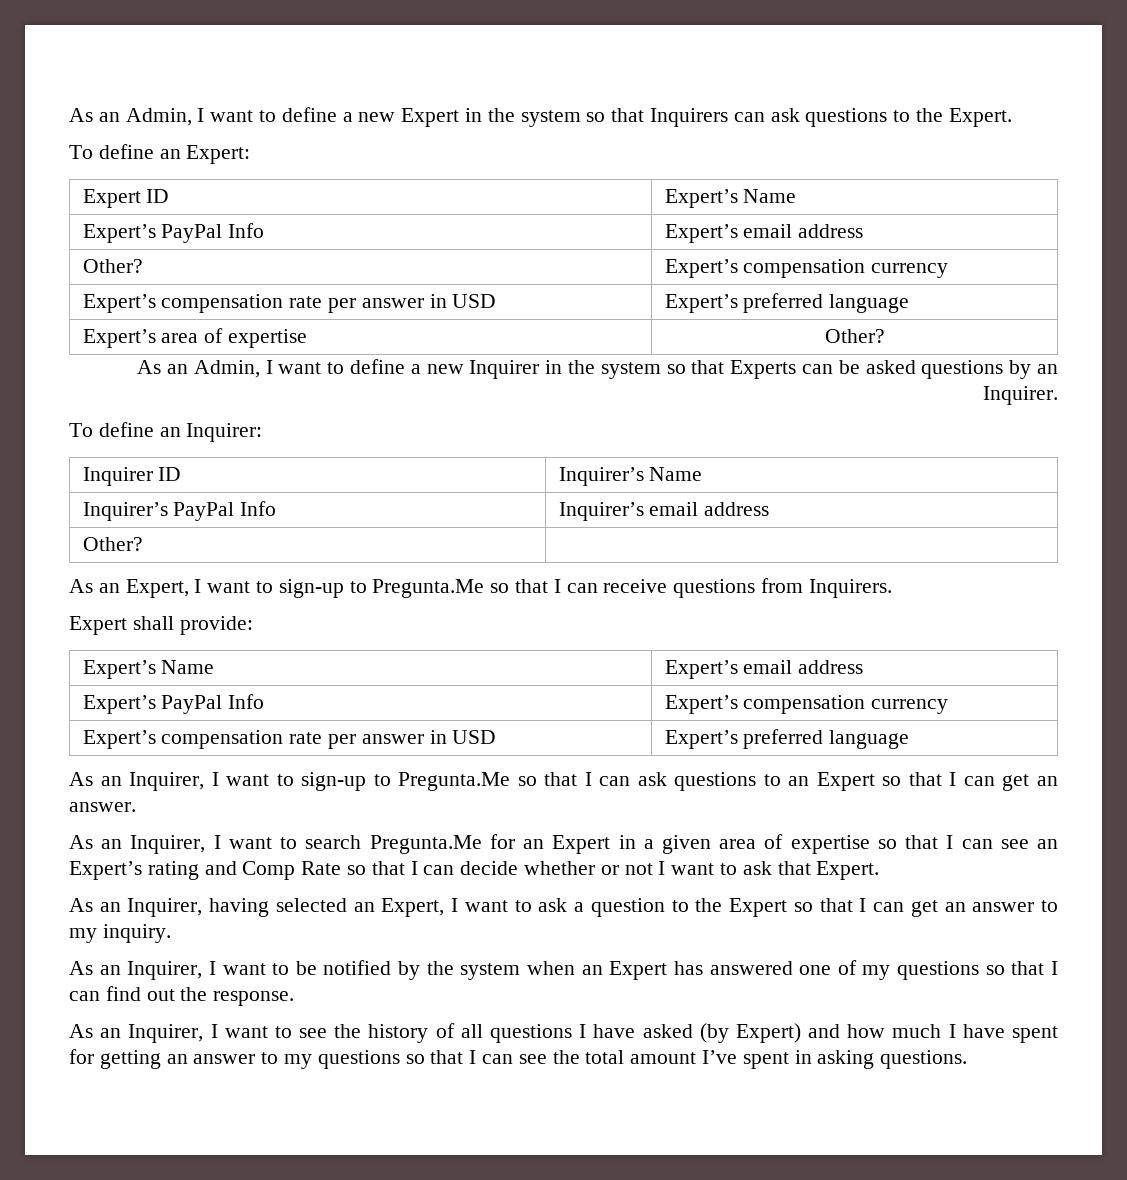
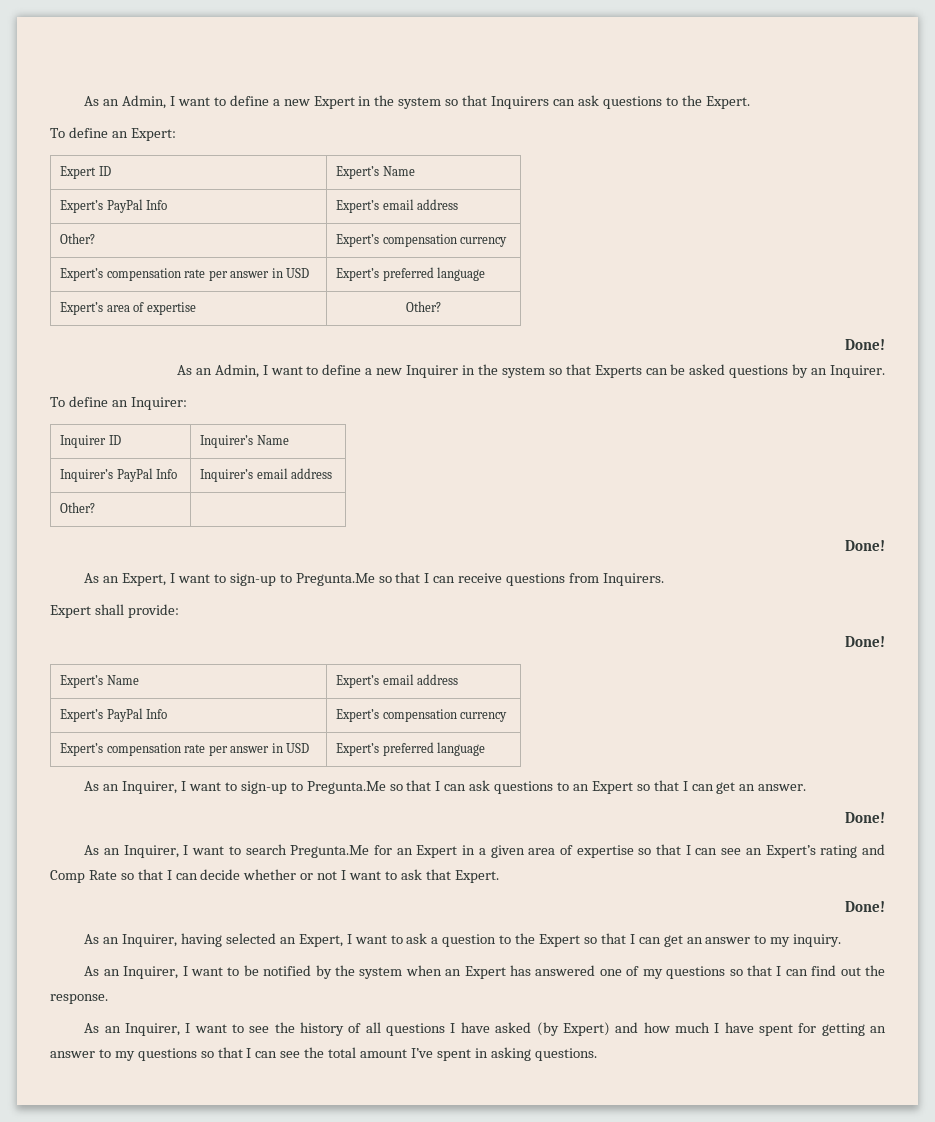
(885, 336) none -> [845,339,885,350] // Done!
(143, 544) none -> [845,540,885,551] // Done!
(253, 625) none -> [845,636,885,647] // Done!
(136, 807) none -> [845,812,885,823] // Done!
(880, 870) none -> [845,901,885,912] // Done!

